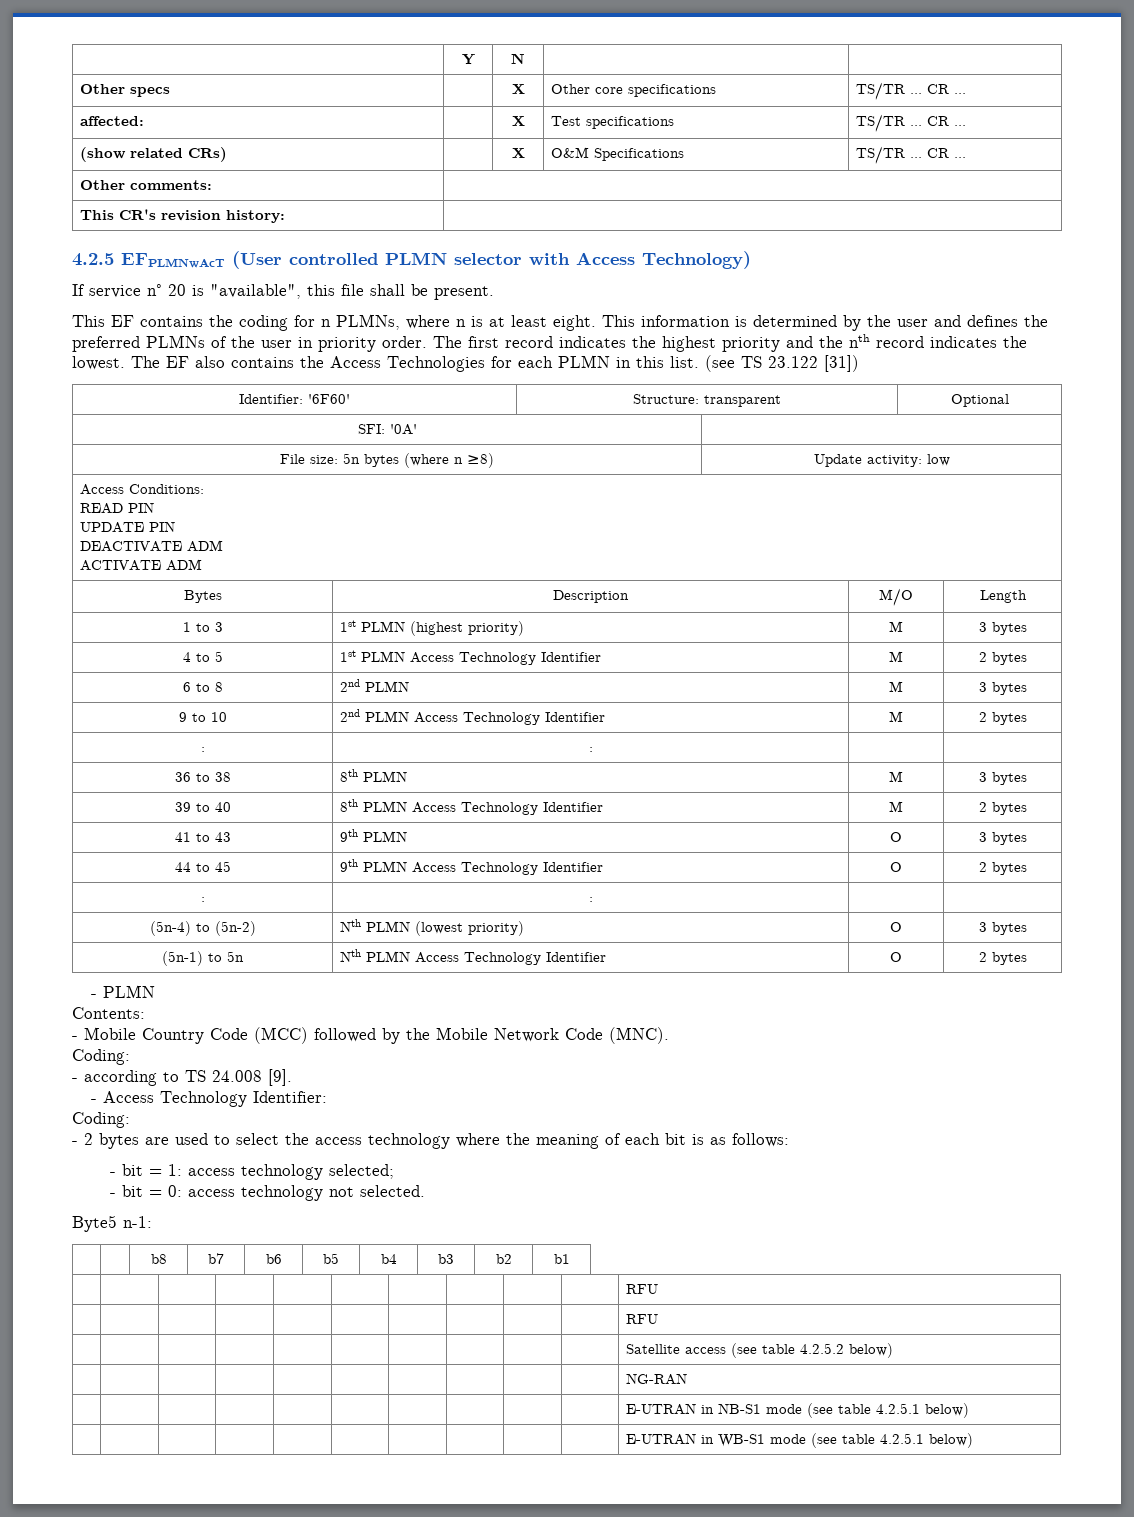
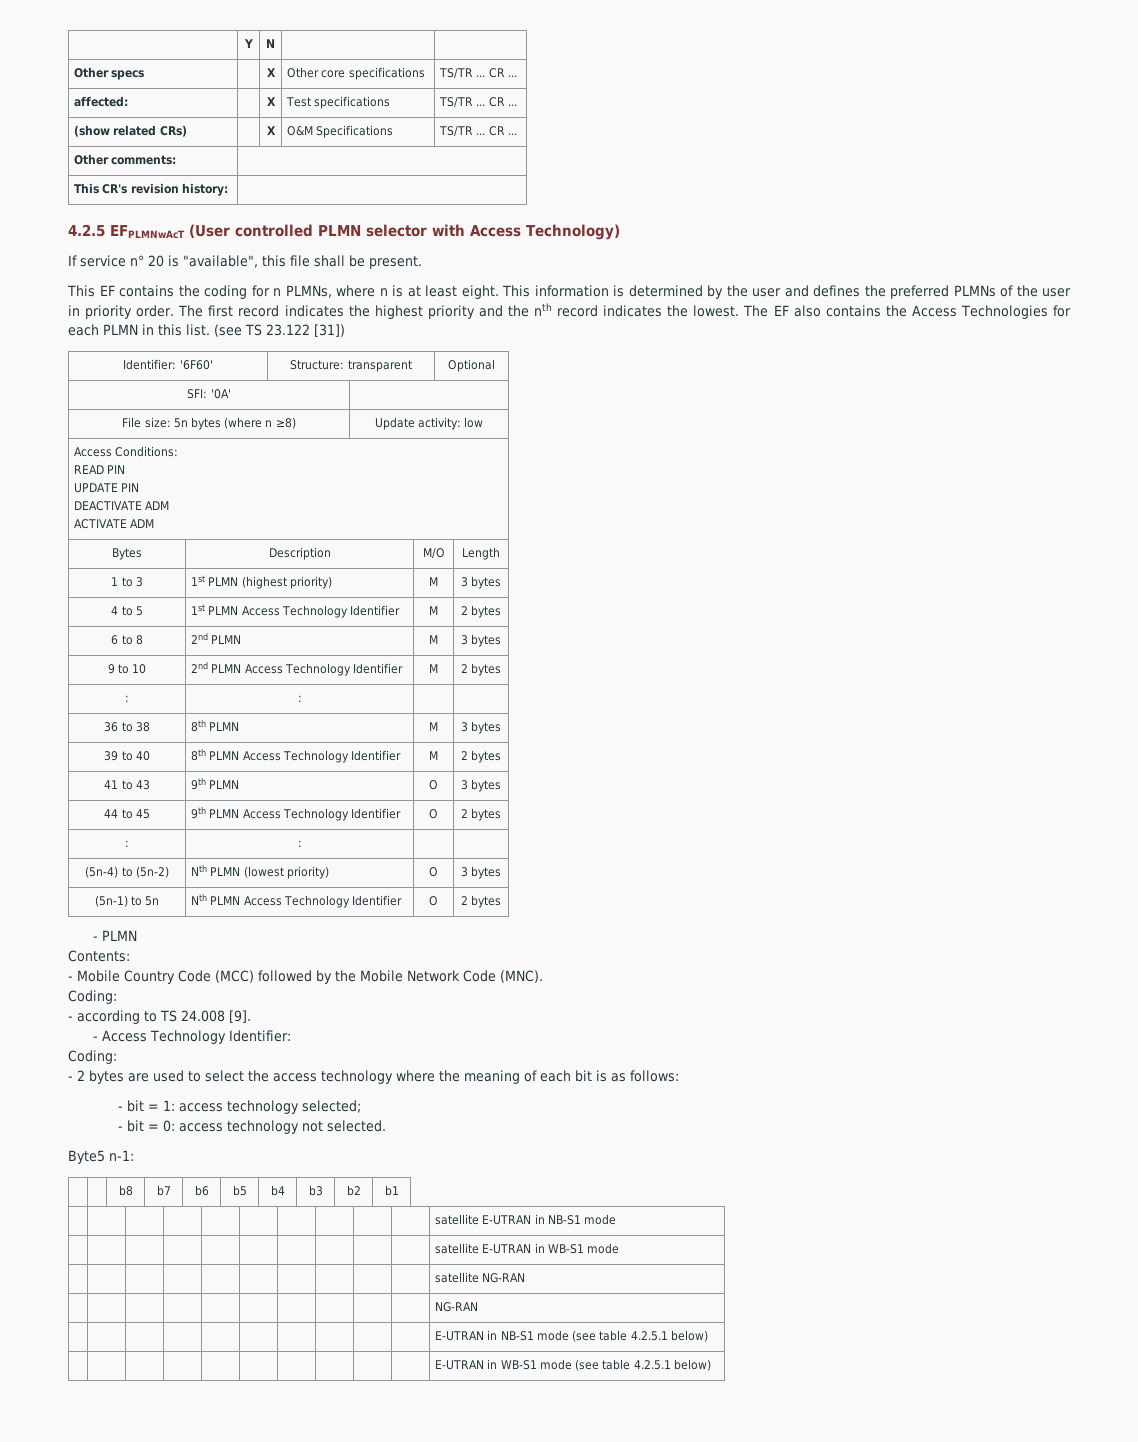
[625,1284,658,1294] [625,1314,658,1324] [625,1343,893,1358] RFU // | | | | | | | | | | RFU // | | | | | | | | | | Satellite access (see table 4.2.5.2 below) -> [435,1214,617,1225] [435,1243,620,1254] [435,1272,526,1283] satellite E-UTRAN in NB-S1 mode // | | | | | | | | | | satellite E-UTRAN in WB-S1 mode // | | | | | | | | | | satellite NG-RAN

